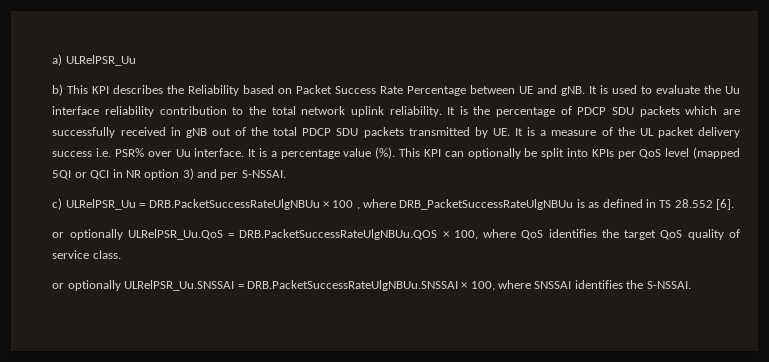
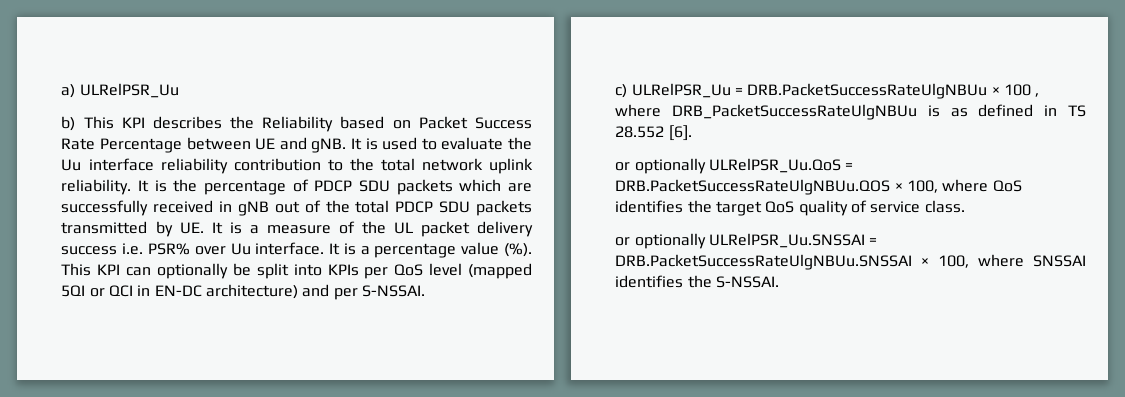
[125,168,194,180] NR option 3) -> [154,284,299,299] EN-DC architecture)

